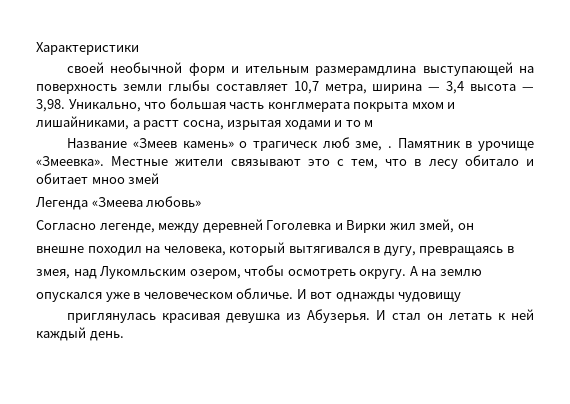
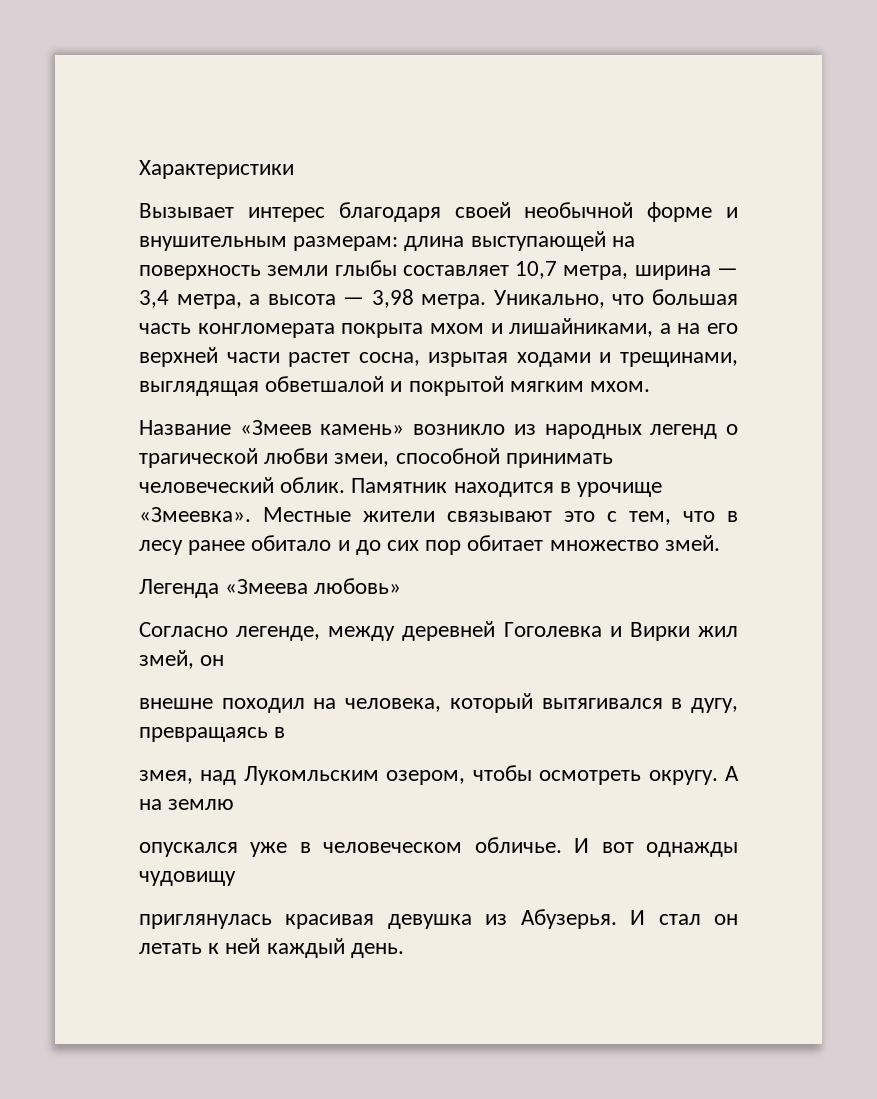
[67,62,417,76] своей необычной форм и ительным размерамдлина -> [139,202,738,222] [139,236,465,251] Вызывает интерес благодаря своей необычной форме и внушительным размерам: длина
[470,84,534,91] [36,99,65,112] высота — 3,98. -> [176,289,487,309] метра, а высота — 3,98 метра.
[267,102,350,112] конглмерата -> [197,323,335,338] конгломерата
[143,120,374,130] [67,137,461,151] растт сосна, изрытая ходами и то м // Название «Змеев камень» о трагическ люб зме, . Памятник -> [677,323,738,334] [139,347,738,367] [139,376,651,396] [139,420,738,439] [139,448,613,468] [139,477,554,497] на его верхней части растет сосна, изрытая ходами и трещинами, выглядящая обветшалой и покрытой мягким мхом. // Название «Змеев камень» возникло из народных легенд о трагической любви змеи, способной принимать человеческий облик. Памятник находится
(458, 164) none -> [188,540,246,555] ранее
[36,173,160,184] обитает мноо змей -> [355,535,720,555] до сих пор обитает множество змей.

